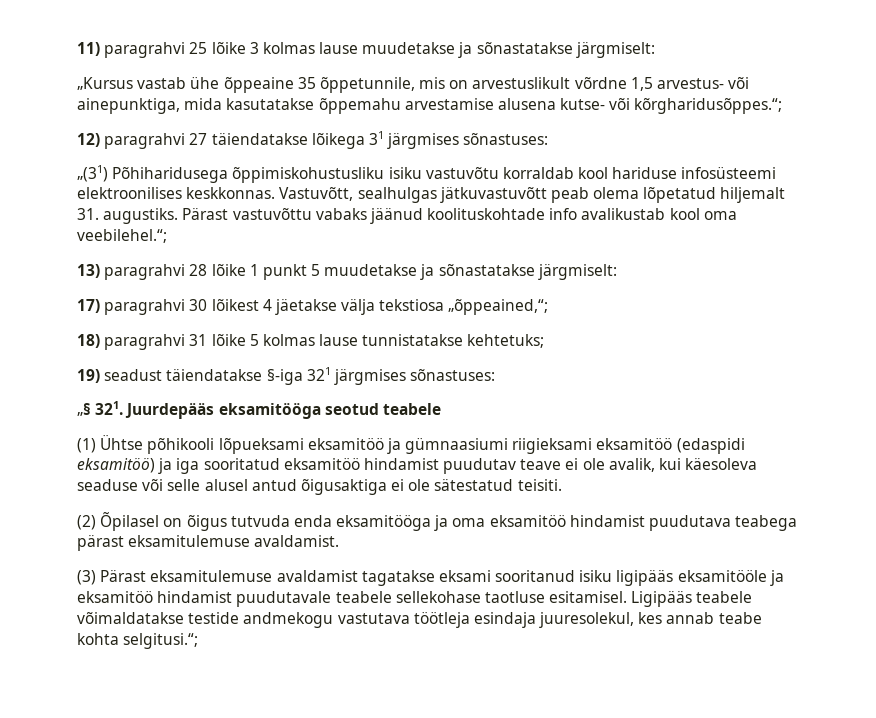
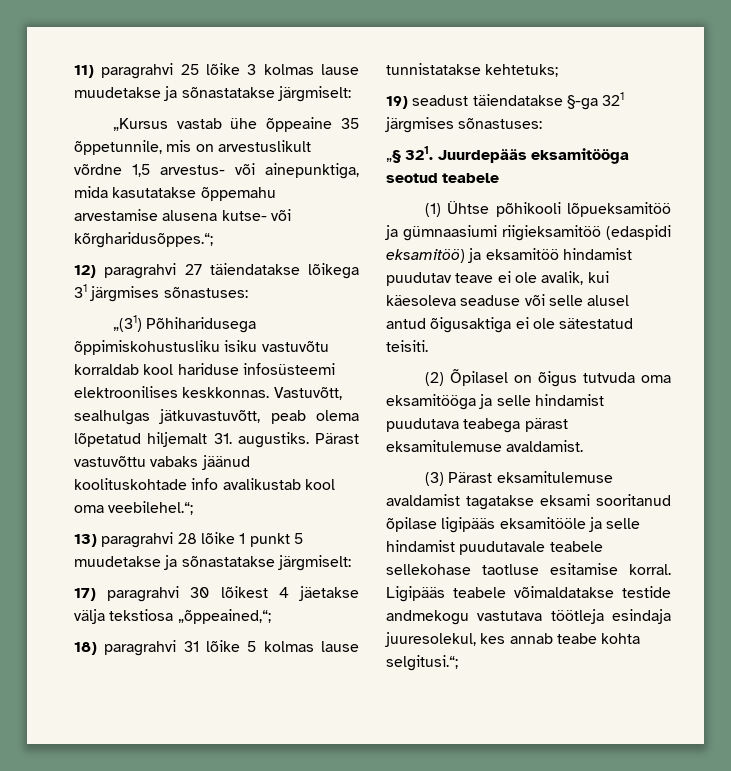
[439,187,547,203] jätkuvastuvõtt -> [159,409,261,424] jätkuvastuvõtt,
[266,369,303,385] §-iga -> [566,95,598,110] §-ga
[218,438,673,454] lõpueksami eksamitöö ja gümnaasiumi riigieksami eksamitöö -> [567,202,671,217] [385,225,601,241] lõpueksamitöö ja gümnaasiumi riigieksamitöö
[176,458,280,474] iga sooritatud -> (482, 255) none
[293,515,332,527] enda -> [641,375,671,383] oma
[452,515,566,527] oma eksamitöö -> [496,395,531,406] selle
[579,570,613,582] isiku -> [386,517,437,532] õpilase
[77,591,153,603] eksamitöö -> [606,518,641,529] selle
[549,591,628,603] esitamisel. -> [550,563,671,575] esitamise korral.

